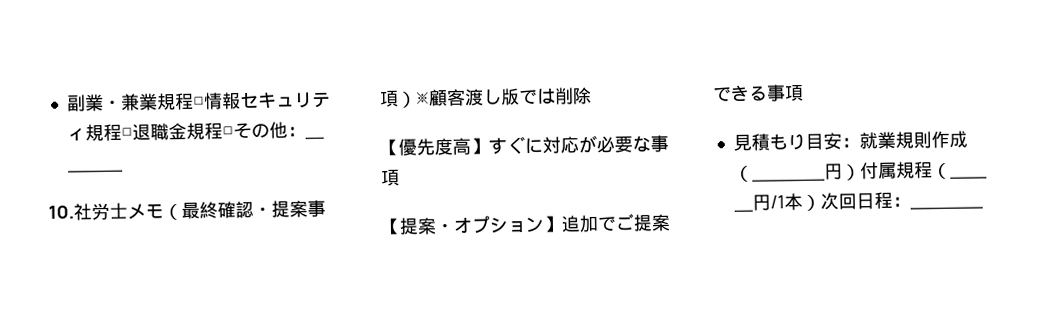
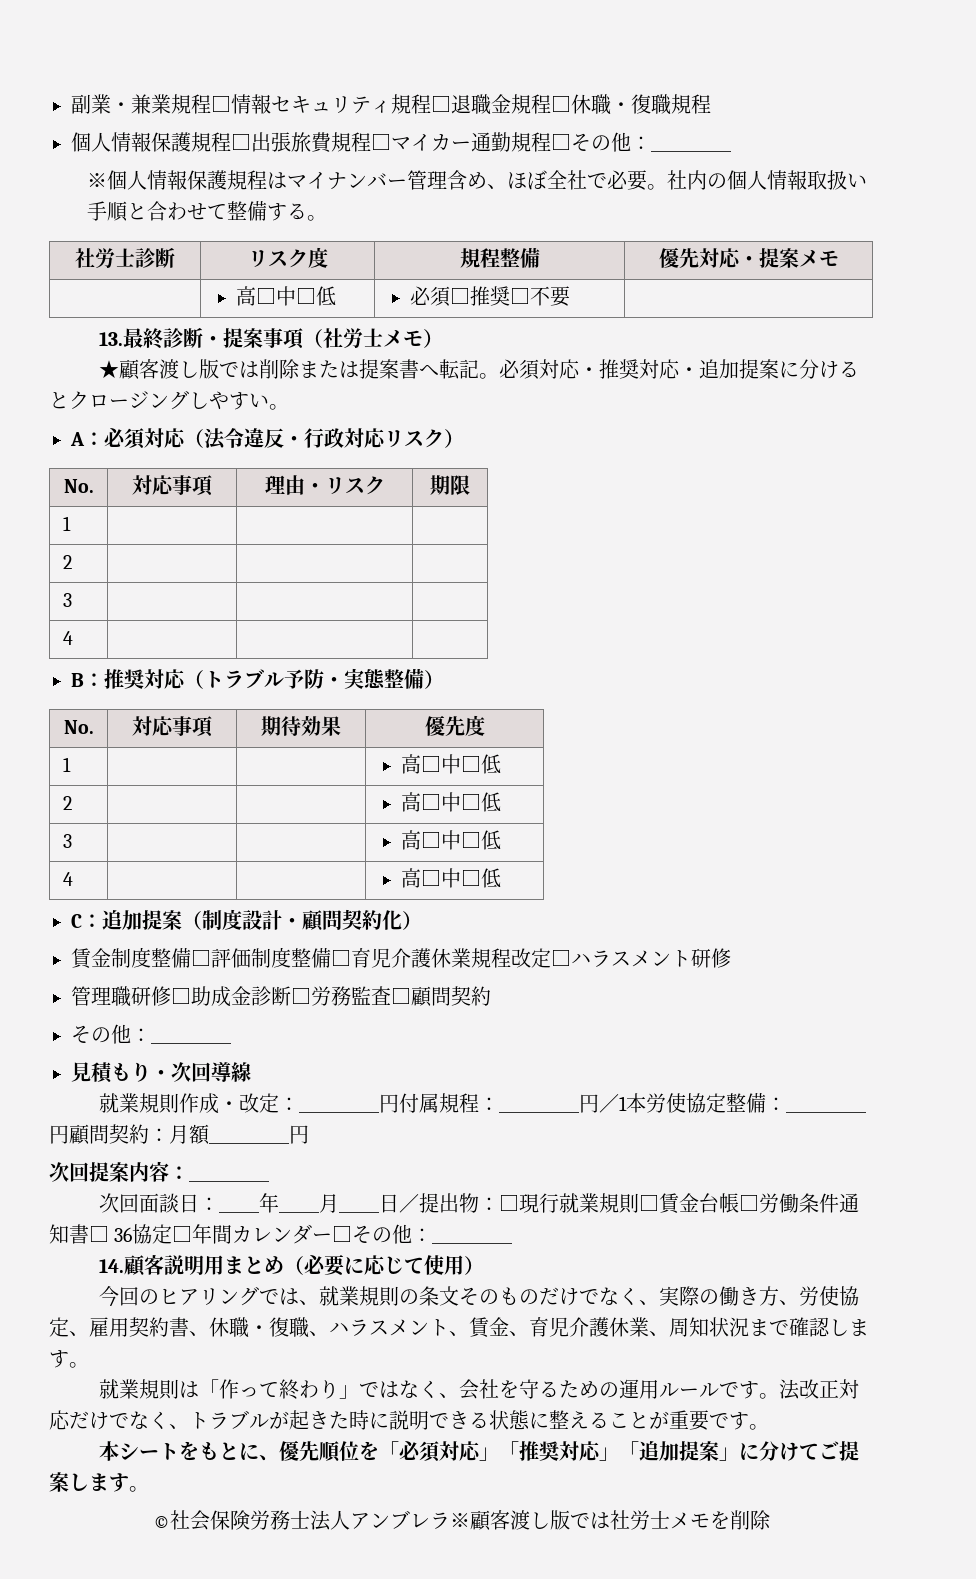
[232,121,325,140] [67,168,124,173] [48,199,326,221] [379,89,430,108] その他：＿＿＿＿ // 10.社労士メモ（最終確認・提案事項）※ -> [571,94,711,115] [71,132,651,153] [651,150,731,152] [86,170,867,191] [86,201,327,222] [75,247,175,269] [247,247,328,268] [459,247,540,268] [658,247,839,268] [235,286,336,306] [409,286,570,307] [98,327,443,349] [98,360,119,378] 休職・復職規程 // 個人情報保護規程□出張旅費規程□マイカー通勤規程□その他：＿＿＿＿ // ※個人情報保護規程はマイナンバー管理含め、ほぼ全社で必要。社内の個人情報取扱い手順と合わせて整備する。 // 社労士診断 | リスク度 | 規程整備 | 優先対応・提案メモ // | 高□中□低 | 必須□推奨□不要 | // 13.最終診断・提案事項（社労士メモ） // ★
[380,134,669,157] [381,168,400,187] [381,213,671,236] [712,84,804,103] // 【優先度高】すぐに対応が必要な事項 // 【提案・オプション】追加でご提案できる事項 -> [298,359,859,380] [49,390,289,410] [70,428,464,450] [63,479,94,493] [132,475,213,496] [264,475,385,495] [430,475,470,495] [62,516,71,531] [62,555,72,569] [62,593,72,607] [62,631,73,645] [71,668,444,689] [63,720,94,734] [132,716,213,737] [261,716,341,736] [424,715,485,736] [62,757,71,772] [400,754,501,774] [62,796,72,810] [400,792,501,812] [62,834,72,848] [400,830,501,850] [62,872,73,886] [400,868,501,888] [71,909,422,931] [71,947,731,969] [71,986,491,1007] [71,1024,151,1044] [151,1042,231,1044] または提案書へ転記。必須対応・推奨対応・追加提案に分けるとクロージングしやすい。 // A：必須対応（法令違反・行政対応リスク） // No. | 対応事項 | 理由・リスク | 期限 // 1 | | | // 2 | | | // 3 | | | // 4 | | | // B：推奨対応（トラブル予防・実態整備） // No. | 対応事項 | 期待効果 | 優先度 // 1 | | | 高□中□低 // 2 | | | 高□中□低 // 3 | | | 高□中□低 // 4 | | | 高□中□低 // C：追加提案（制度設計・顧問契約化） // 賃金制度整備□評価制度整備□育児介護休業規程改定□ハラスメント研修 // 管理職研修□助成金診断□労務監査□顧問契約 // その他：＿＿＿＿
[804,132,860,150] 目安： -> [151,1062,251,1082] ・次回導線 //
[733,163,861,183] （＿＿＿＿円） -> [218,1093,299,1113] [298,1094,399,1113] ・改定：＿＿＿＿円
[931,162,988,180] [733,191,984,213] （＿＿＿円/1本）次回日程：＿＿＿＿ -> [478,1097,499,1111] [498,1093,786,1113] [785,1111,866,1113] [49,1124,309,1145] [49,1161,189,1182] [189,1180,269,1182] [98,1193,219,1213] [218,1193,859,1214] [49,1224,433,1244] [432,1242,513,1244] [98,1255,484,1276] [98,1286,859,1307] [49,1317,869,1338] [49,1350,89,1368] [98,1379,859,1400] [49,1410,769,1431] [98,1440,859,1462] [49,1472,149,1492] [152,1510,771,1531] ：＿＿＿＿円／1本労使協定整備：＿＿＿＿円顧問契約：月額＿＿＿＿円 // 次回提案内容：＿＿＿＿ // 次回面談日：＿＿年＿＿月＿＿日／提出物：□現行就業規則□賃金台帳□労働条件通知書□ 36協定□年間カレンダー□その他：＿＿＿＿ // 14.顧客説明用まとめ（必要に応じて使用） // 今回のヒアリングでは、就業規則の条文そのものだけでなく、実際の働き方、労使協定、雇用契約書、休職・復職、ハラスメント、賃金、育児介護休業、周知状況まで確認します。 // 就業規則は「作って終わり」ではなく、会社を守るための運用ルールです。法改正対応だけでなく、トラブルが起きた時に説明できる状態に整えることが重要です。 // 本シートをもとに、優先順位を「必須対応」「推奨対応」「追加提案」に分けてご提案します。 // ©社会保険労務士法人アンブレラ※顧客渡し版では社労士メモを削除

